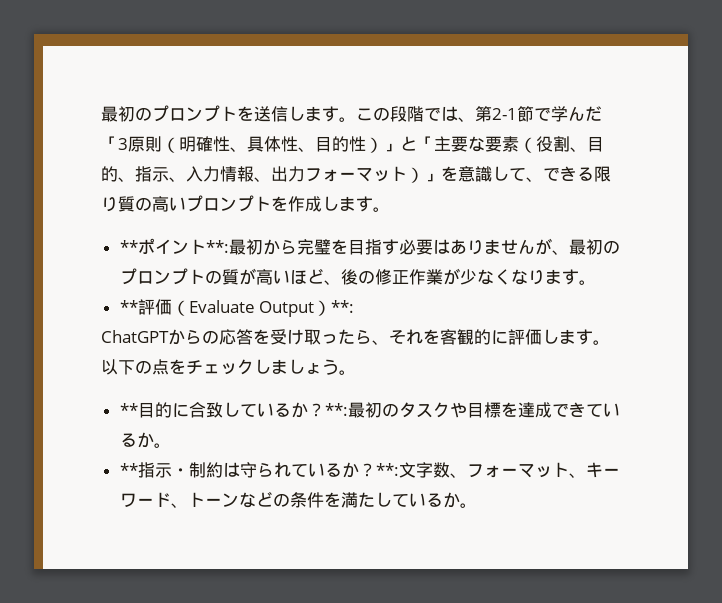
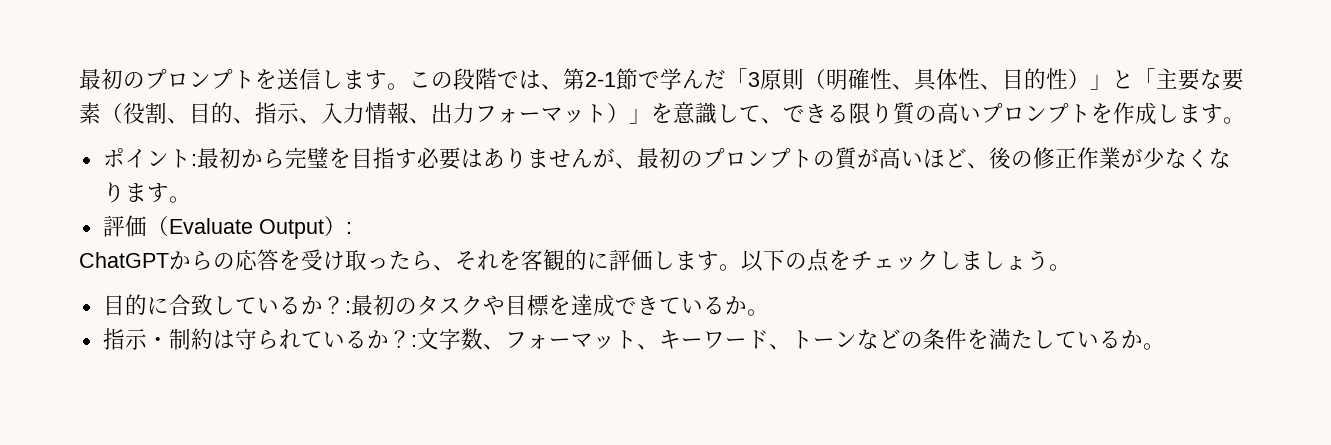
[119,240,138,253] ** -> (1245, 120) none
[205,240,229,253] **: -> [190,154,197,166] :
[119,300,138,313] ** -> (191, 199) none
[331,300,355,313] **: -> [345,222,352,234] :
[119,403,138,416] ** -> (1071, 267) none
[324,403,348,416] **: -> [344,301,351,313] :
[119,463,138,476] ** -> (769, 312) none
[375,463,399,476] **: -> [410,335,417,347] :

